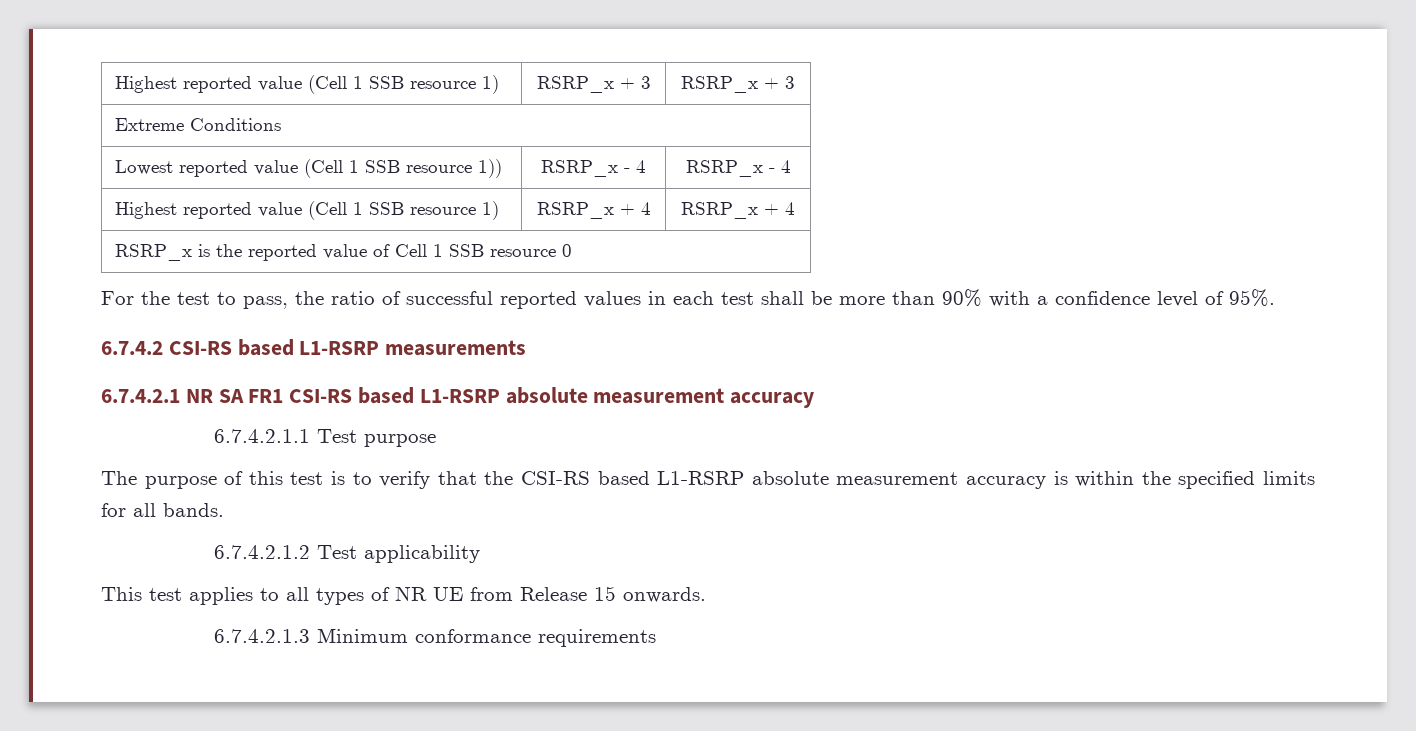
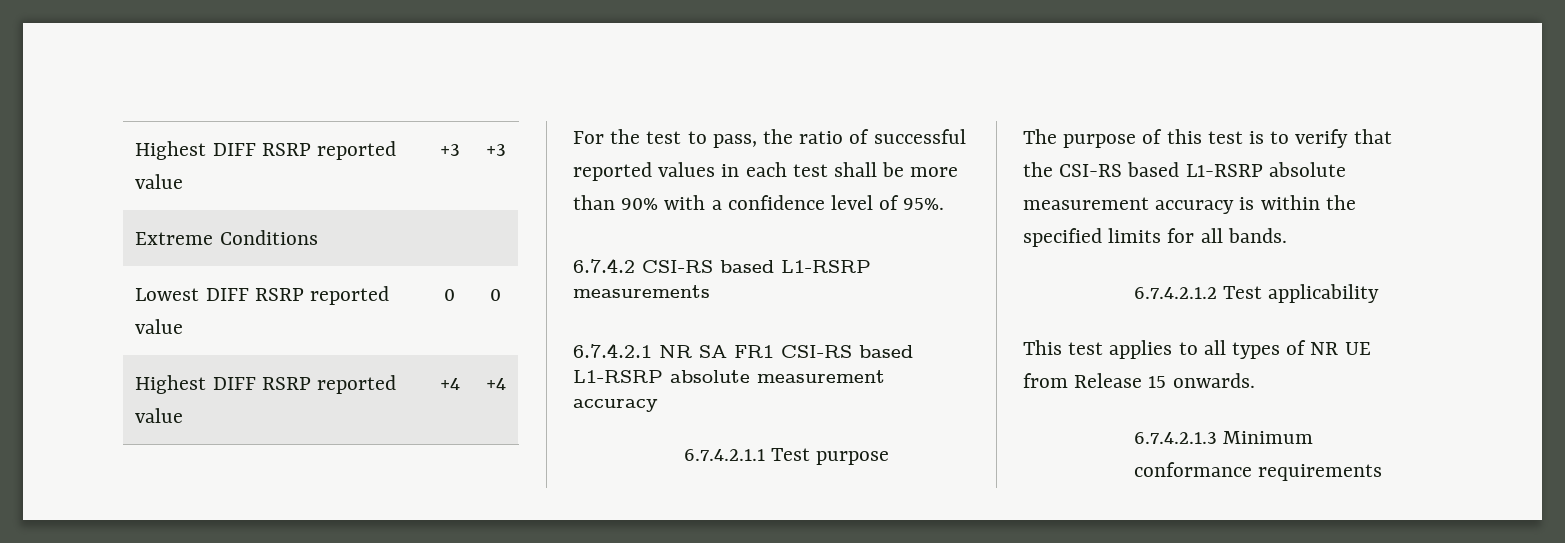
[115,75,500,94] [536,76,651,93] [681,76,795,93] Highest reported value (Cell 1 SSB resource 1) | RSRP_x + 3 | RSRP_x + 3 -> [135,141,397,160] [135,174,184,189] [439,144,460,156] [485,144,506,156] Highest DIFF RSRP reported value | +3 | +3
[179,159,503,178] [541,160,646,177] [685,160,791,177] [115,201,500,220] [536,202,651,219] [681,202,795,219] [115,244,573,261] reported value (Cell 1 SSB resource 1)) | RSRP_x - 4 | RSRP_x - 4 // Highest reported value (Cell 1 SSB resource 1) | RSRP_x + 4 | RSRP_x + 4 // RSRP_x is the reported value of Cell 1 SSB resource 0 -> [205,286,390,305] [135,319,184,334] [444,289,455,301] [490,289,501,301] [135,375,397,394] [135,408,184,423] [439,378,460,390] [485,378,506,390] DIFF RSRP reported value | 0 | 0 // Highest DIFF RSRP reported value | +4 | +4

